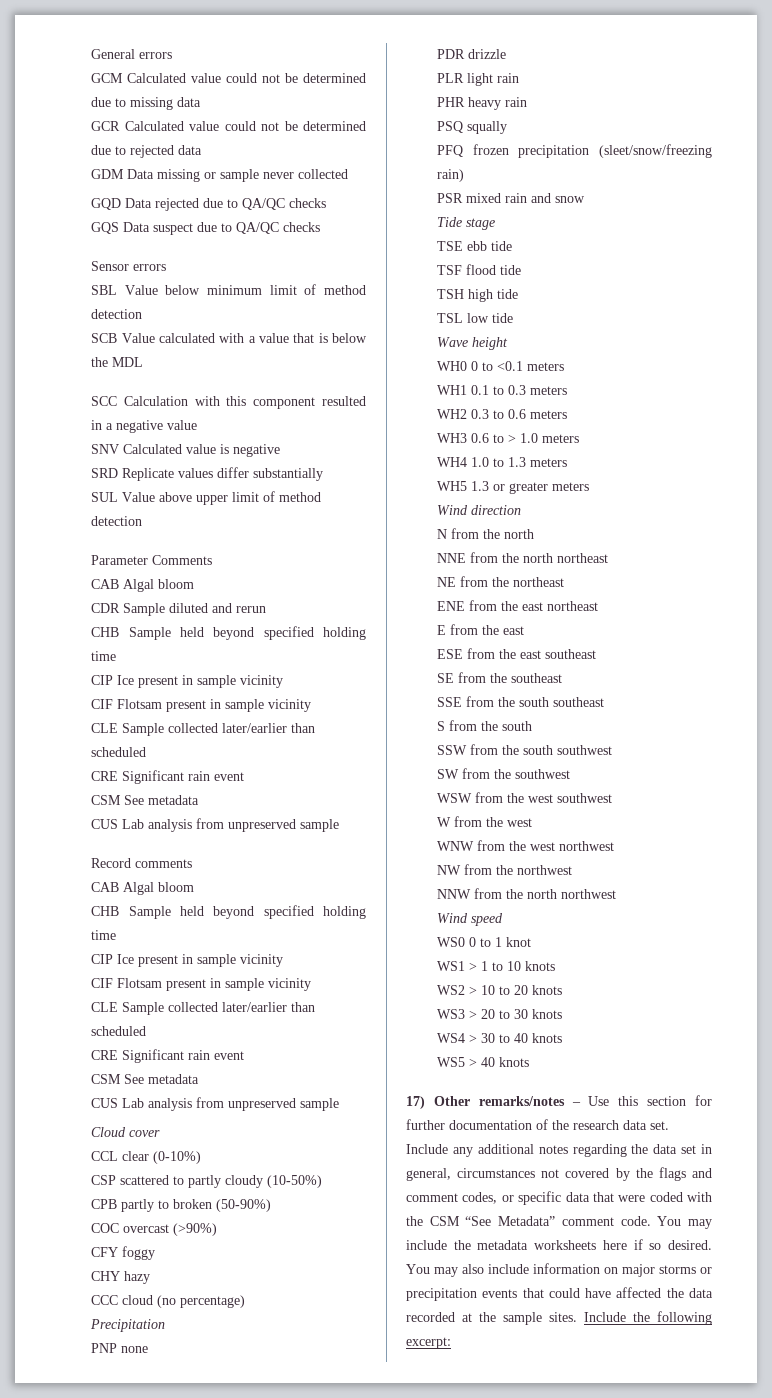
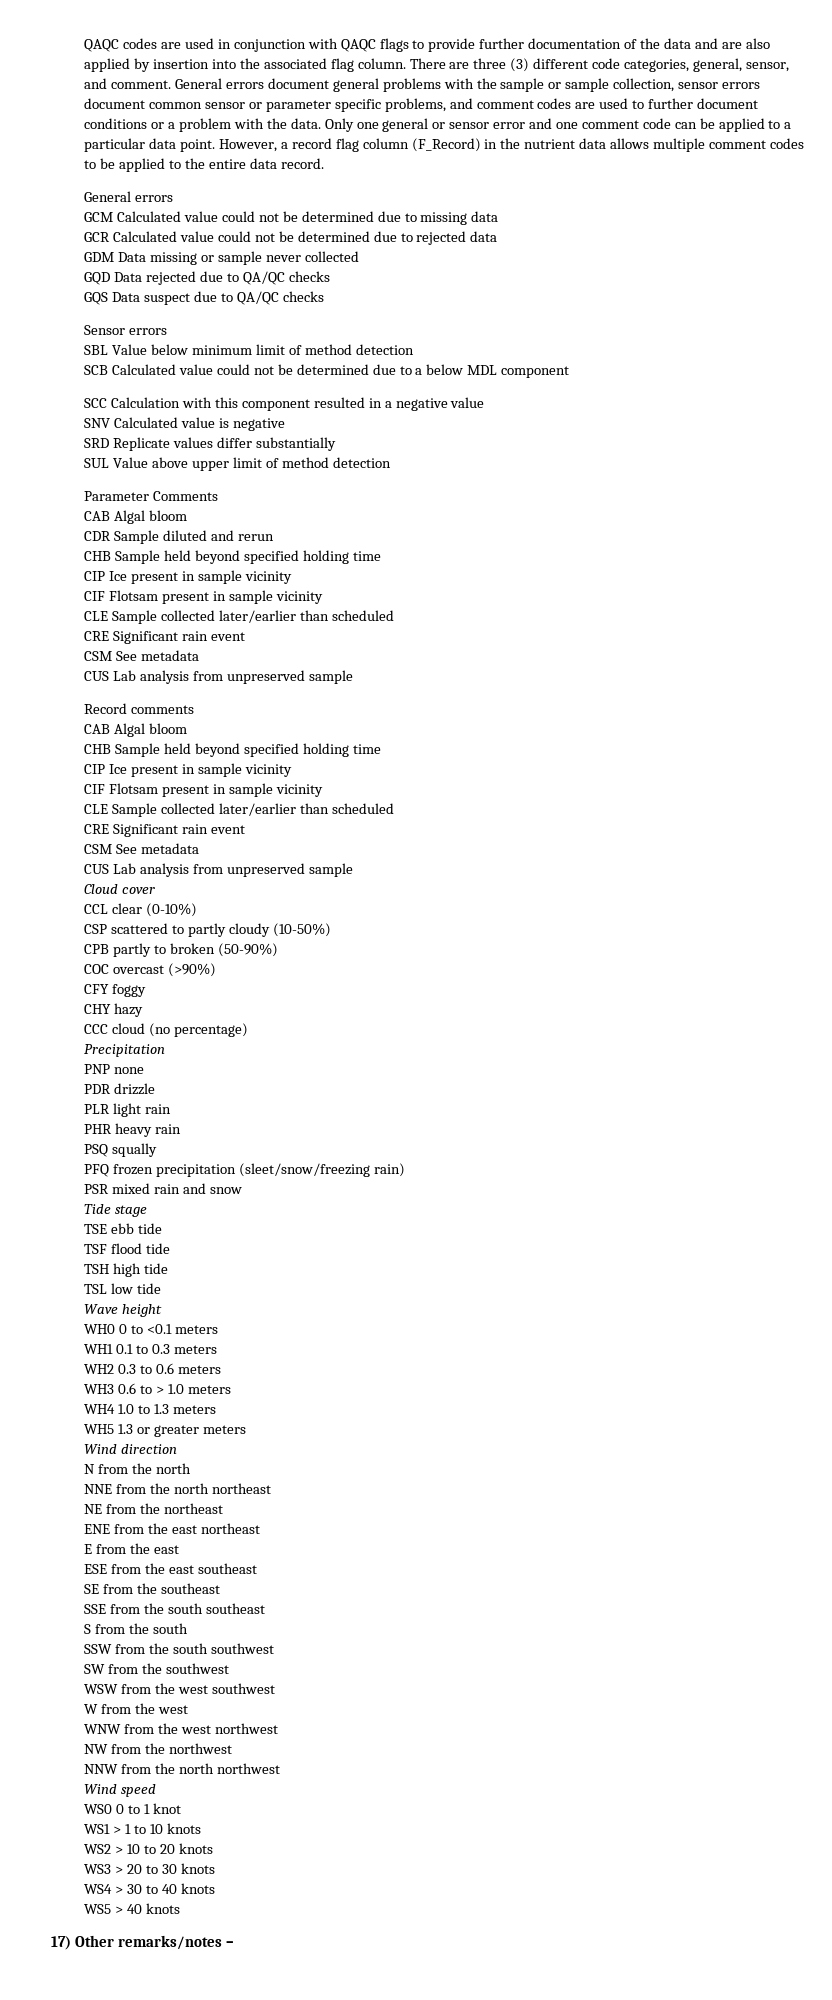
(91, 54) none -> [84,38,770,52] [84,58,789,72] [84,78,760,92] [84,98,758,112] [84,118,792,132] [84,138,804,152] [84,158,324,172] QAQC codes are used in conjunction with QAQC flags to provide further documentation of the data and are also applied by insertion into the associated flag column. There are three (3) different code categories, general, sensor, and comment. General errors document general problems with the sample or sample collection, sensor errors document common sensor or parameter specific problems, and comment codes are used to further document conditions or a problem with the data. Only one general or sensor error and one comment code can be applied to a particular data point. However, a record flag column (F_Record) in the nutrient data allows multiple comment codes to be applied to the entire data record. //
[121,333,367,343] [91,357,109,367] Value calculated with a value that is below the -> [112,364,464,375] Calculated value could not be determined due to a below
(144, 362) none -> [501,366,570,378] component
[588,1095,712,1106] [406,1119,669,1130] [406,1144,712,1157] [406,1167,712,1181] [406,1191,712,1205] [406,1216,712,1229] [406,1239,712,1250] [406,1263,712,1277] [406,1287,713,1301] [406,1311,712,1325] [406,1337,451,1349] Use this section for further documentation of the research data set. Include any additional notes regarding the data set in general, circumstances not covered by the flags and comment codes, or specific data that were coded with the CSM “See Metadata” comment code. You may include the metadata worksheets here if so desired. You may also include information on major storms or precipitation events that could have affected the data recorded at the sample sites. Include the following excerpt: -> (234, 1944) none

